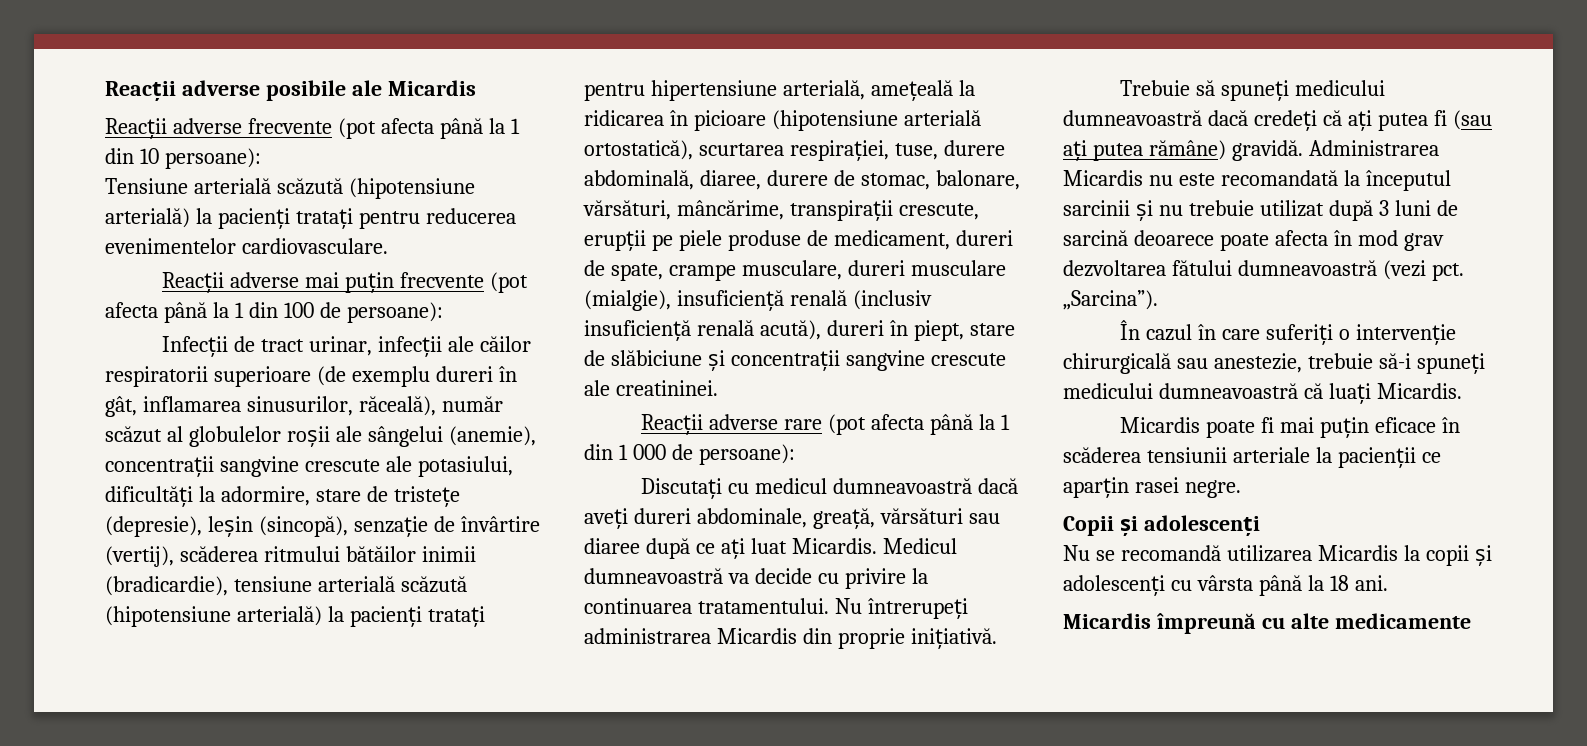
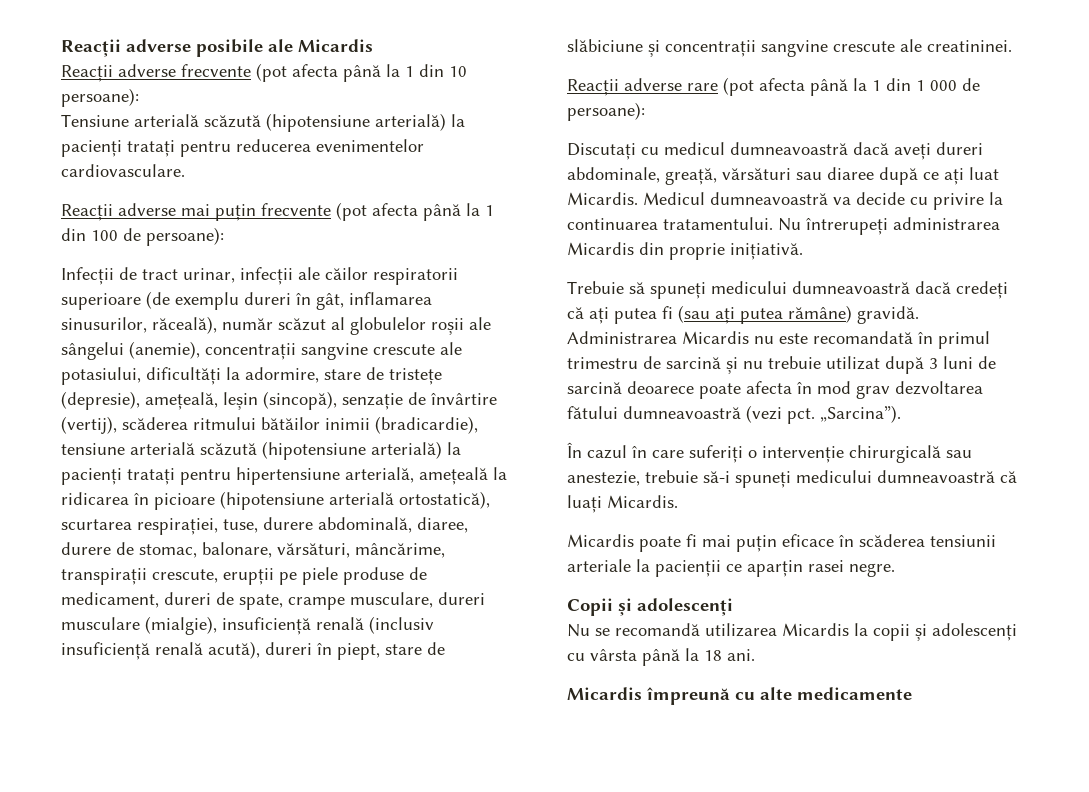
(202, 526) none -> [145,392,218,410] amețeală,
[1343,170,1451,191] [1063,200,1130,216] la începutul sarcinii -> [918,331,990,349] [567,356,721,369] în primul trimestru de sarcină

